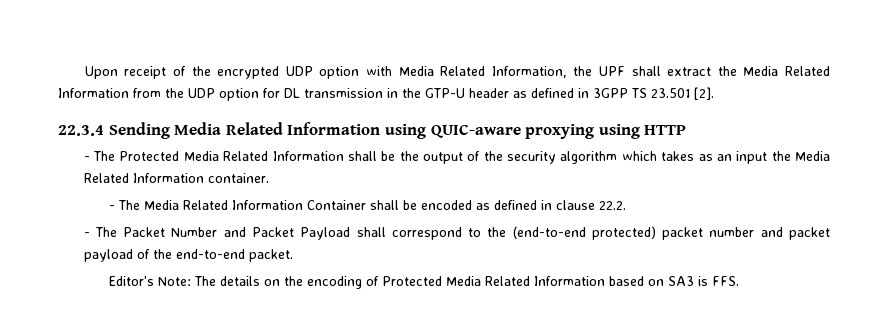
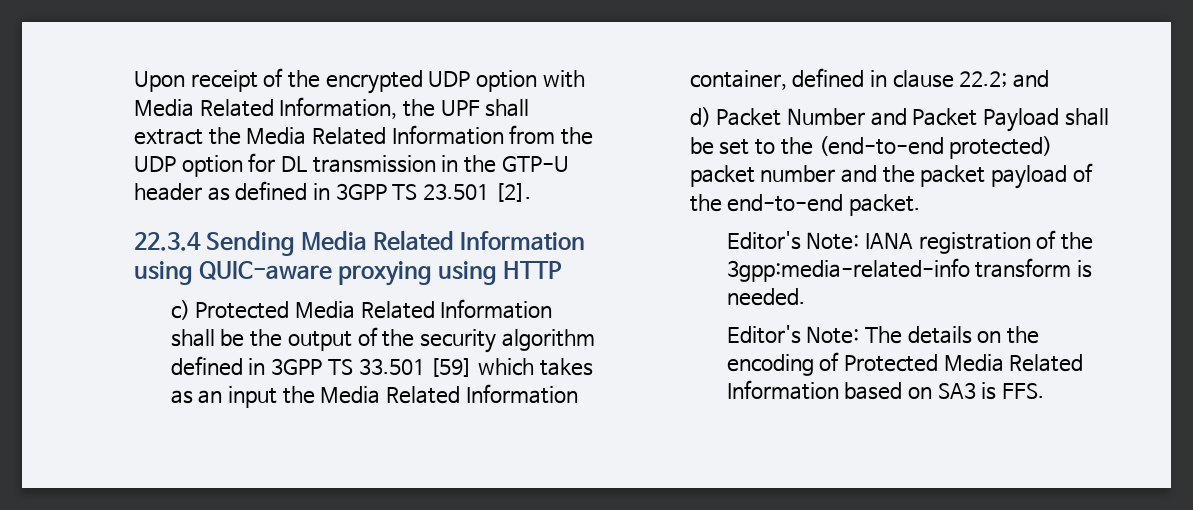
[83,151,116,161] - The -> [170,300,190,320] c)
(618, 157) none -> [170,356,473,377] defined in 3GPP TS 33.501 [59]
[207,173,269,183] [109,200,627,210] [83,227,117,237] container. // - The Media Related Information Container shall be encoded as defined in clause 22.2. // - The -> [689,68,1050,90] [689,107,711,127] container, defined in clause 22.2; and // d)
[391,227,462,240] correspond -> [689,137,750,155] be set
(783, 232) none -> [882,165,915,183] the
(293, 255) none -> [726,230,1093,254] [726,258,1092,282] [726,288,805,306] // Editor's Note: IANA registration of the 3gpp:media-related-info transform is needed.

